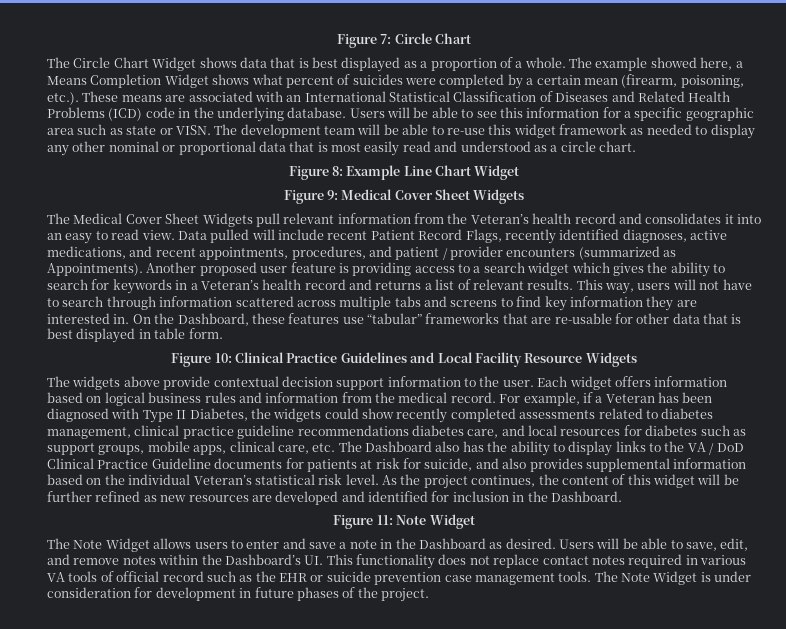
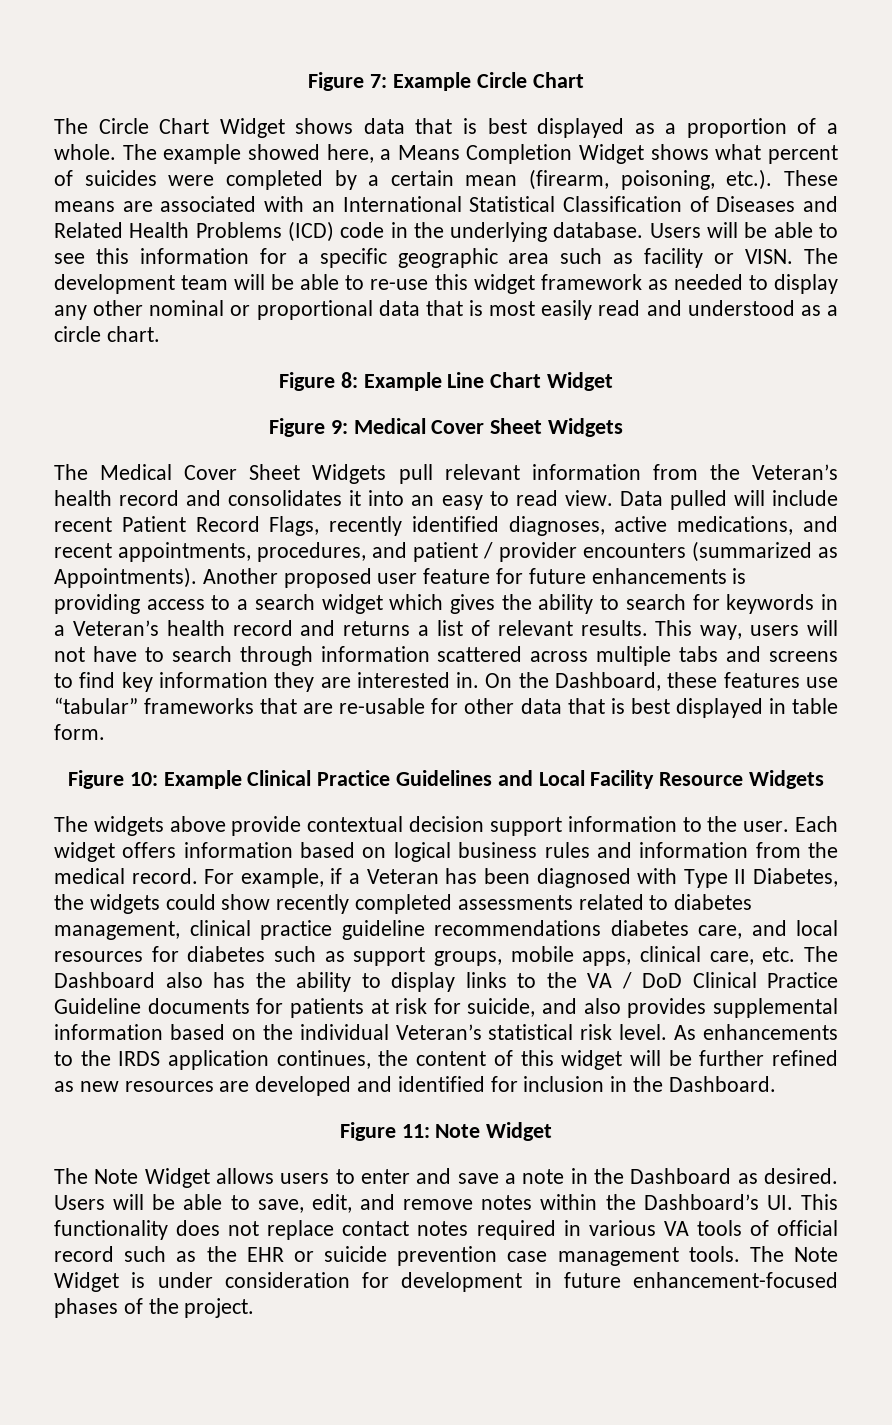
(392, 39) none -> [393,72,471,91] Example
[126,126,157,135] state -> [644,248,704,268] facility
(336, 267) none -> [496,568,727,584] for future enhancements
(232, 358) none -> [163,770,242,789] Example
[400,474,468,489] the project -> [702,1024,838,1040] [54,1050,270,1070] enhancements to the IRDS application
(294, 592) none -> [633,1272,838,1288] enhancement-focused

